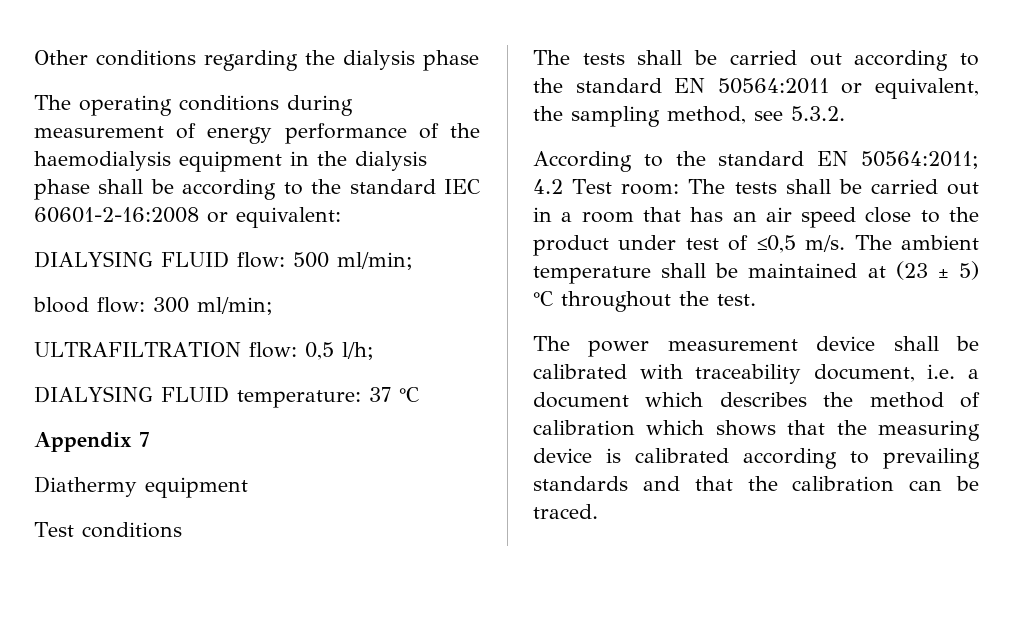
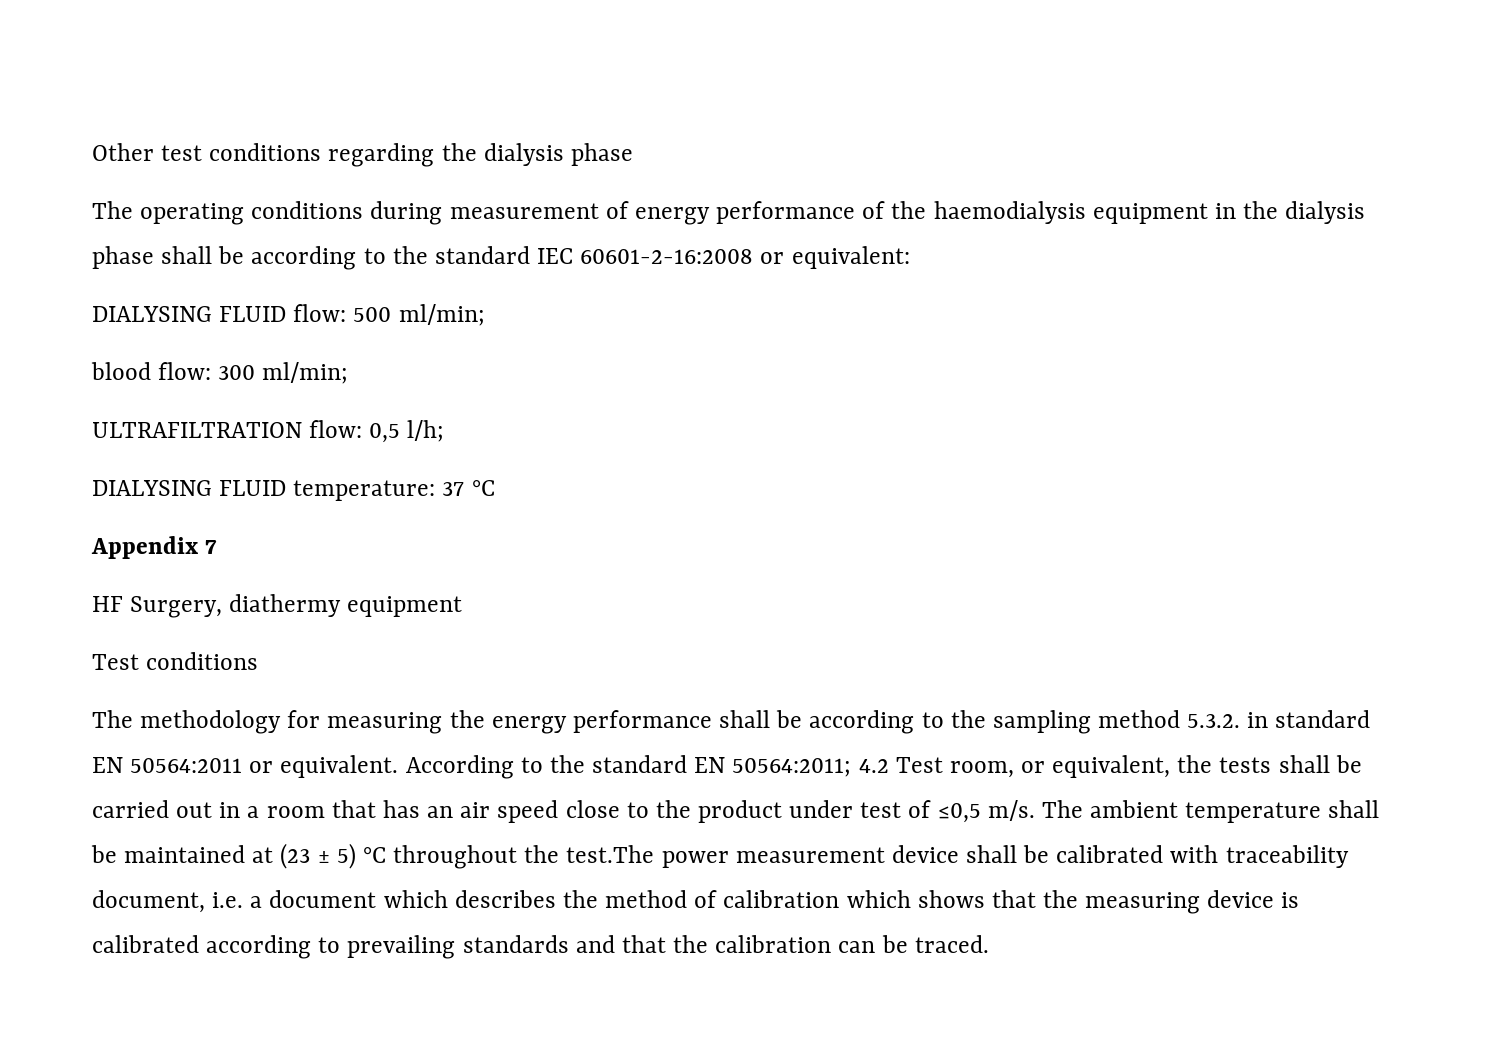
(88, 57) none -> [161,145,203,161] test
[34,476,137,497] Diathermy -> [92,594,342,618] HF Surgery, diathermy
[582,50,979,71] [533,78,979,99] [533,106,845,127] tests shall be carried out according to the standard EN 50564:2011 or equivalent, the sampling method, see 5.3.2. // -> [140,710,1371,734] [92,755,399,778] methodology for measuring the energy performance shall be according to the sampling method 5.3.2. in standard EN 50564:2011 or equivalent.
[621,179,726,195] room: The -> [949,755,1213,778] room, or equivalent, the
[717,294,756,306] [533,336,570,351] test. // The -> [566,845,655,863] test.The

